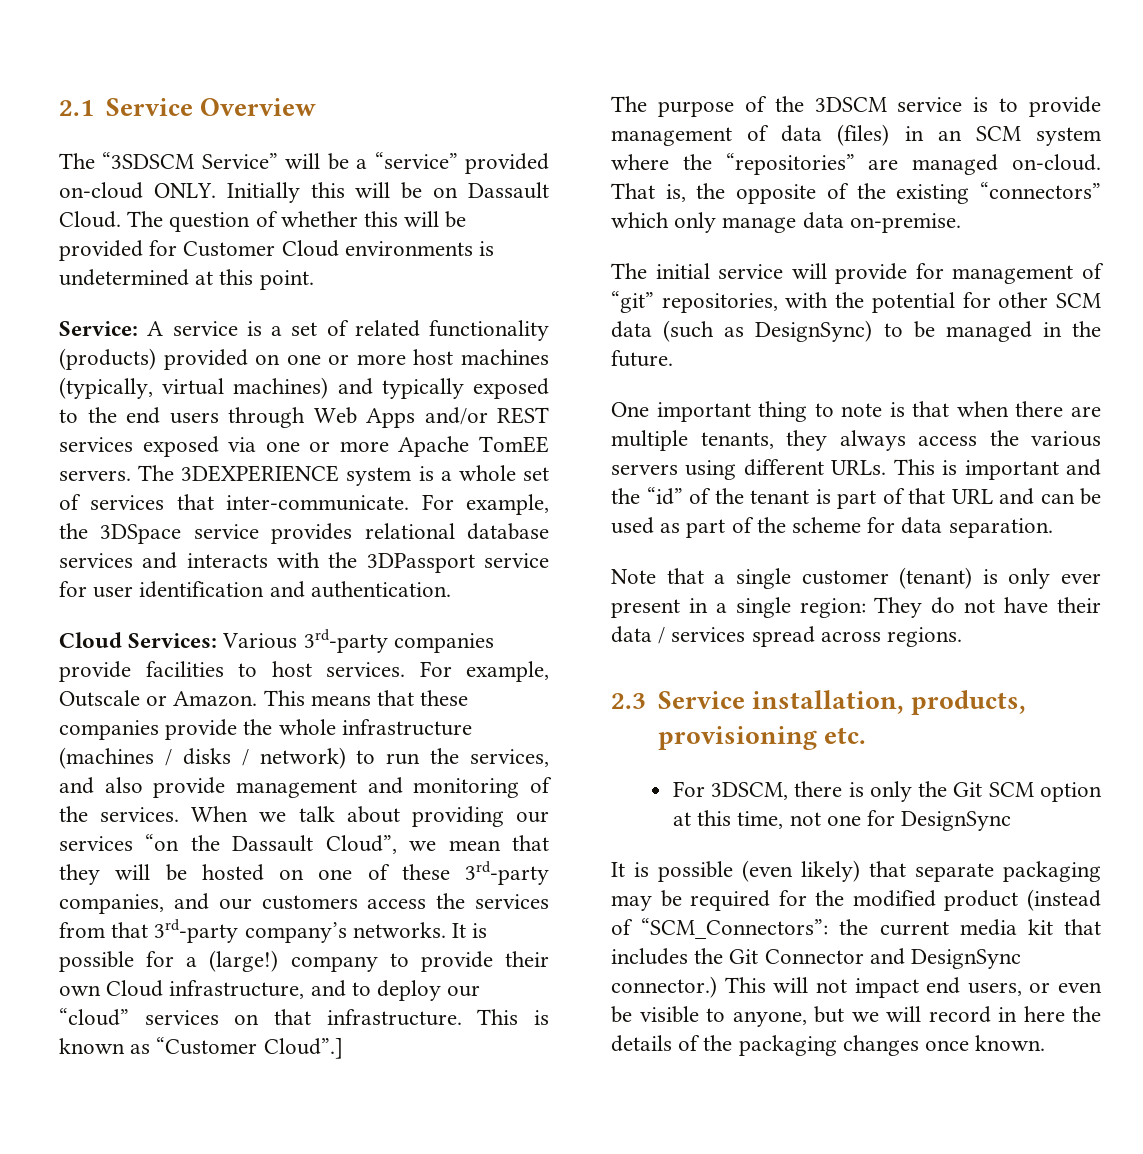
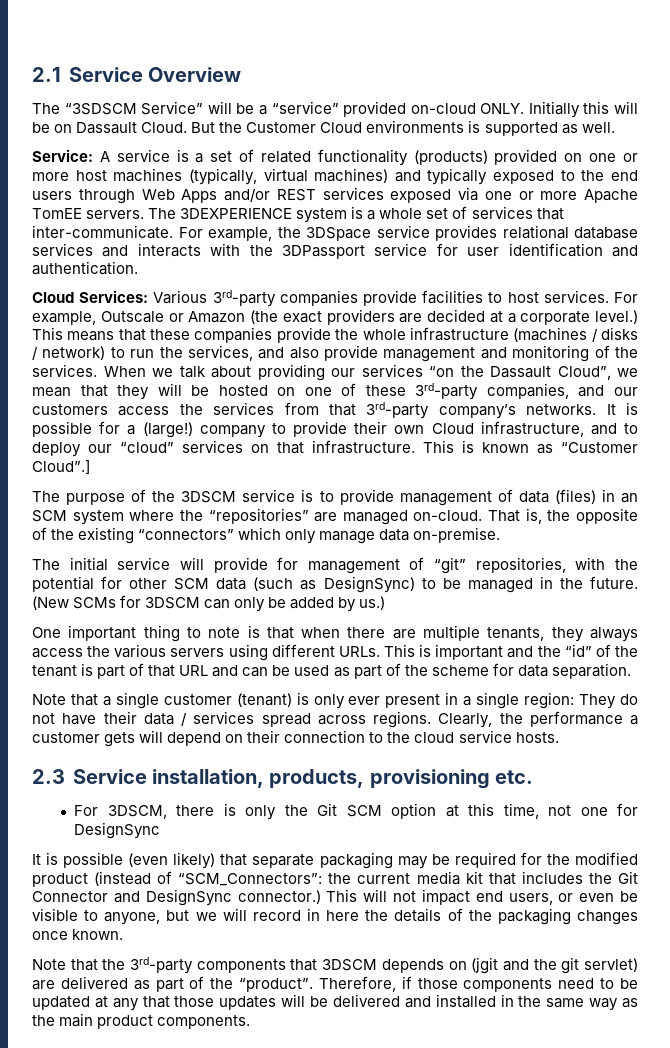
[127,211,467,232] [59,240,495,261] [59,269,314,290] The question of whether this will be provided for Customer Cloud environments is undetermined at this point. -> [191,120,615,136] But the Customer Cloud environments is supported as well.
[173,691,258,707] Amazon. -> [188,309,638,325] Amazon (the exact providers are decided at a corporate level.)
(673, 358) none -> [32,595,386,612] (New SCMs for 3DSCM can only be added by us.)
(963, 637) none -> [438,711,638,728] [32,730,559,747] Clearly, the performance a customer gets will depend on their connection to the cloud service hosts.
(1046, 1043) none -> [32,957,638,974] [32,976,638,992] [32,994,639,1011] [32,1013,251,1029] // Note that the 3rd-party components that 3DSCM depends on (jgit and the git servlet) are delivered as part of the “product”. Therefore, if those components need to be updated at any that those updates will be delivered and installed in the same way as the main product components.

